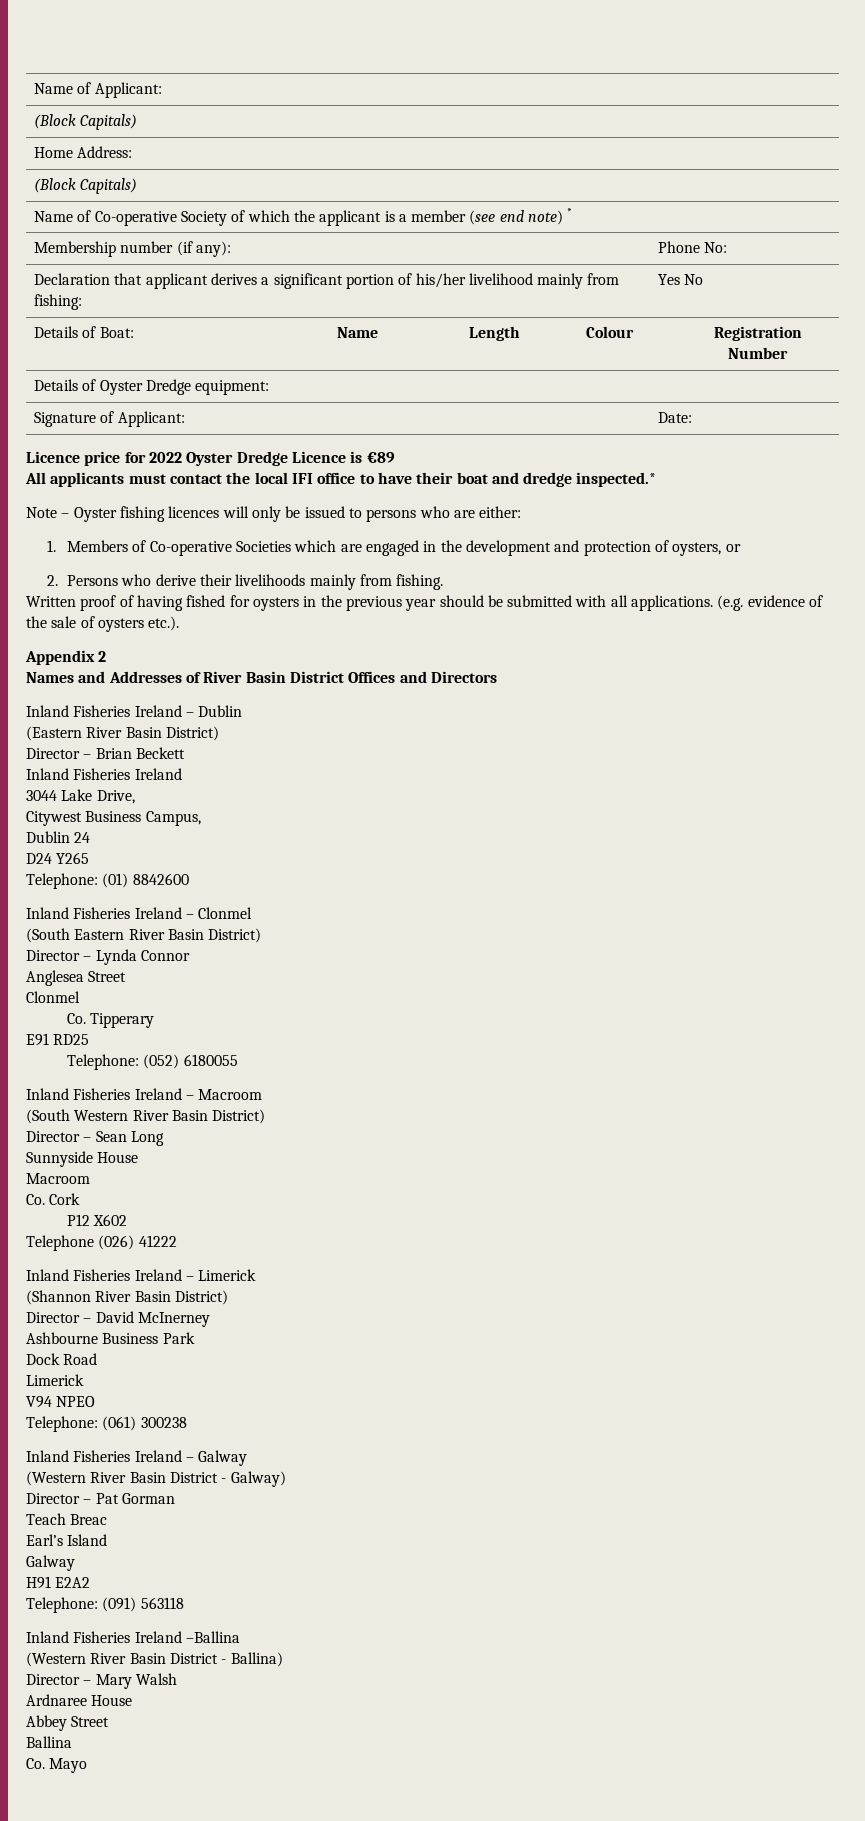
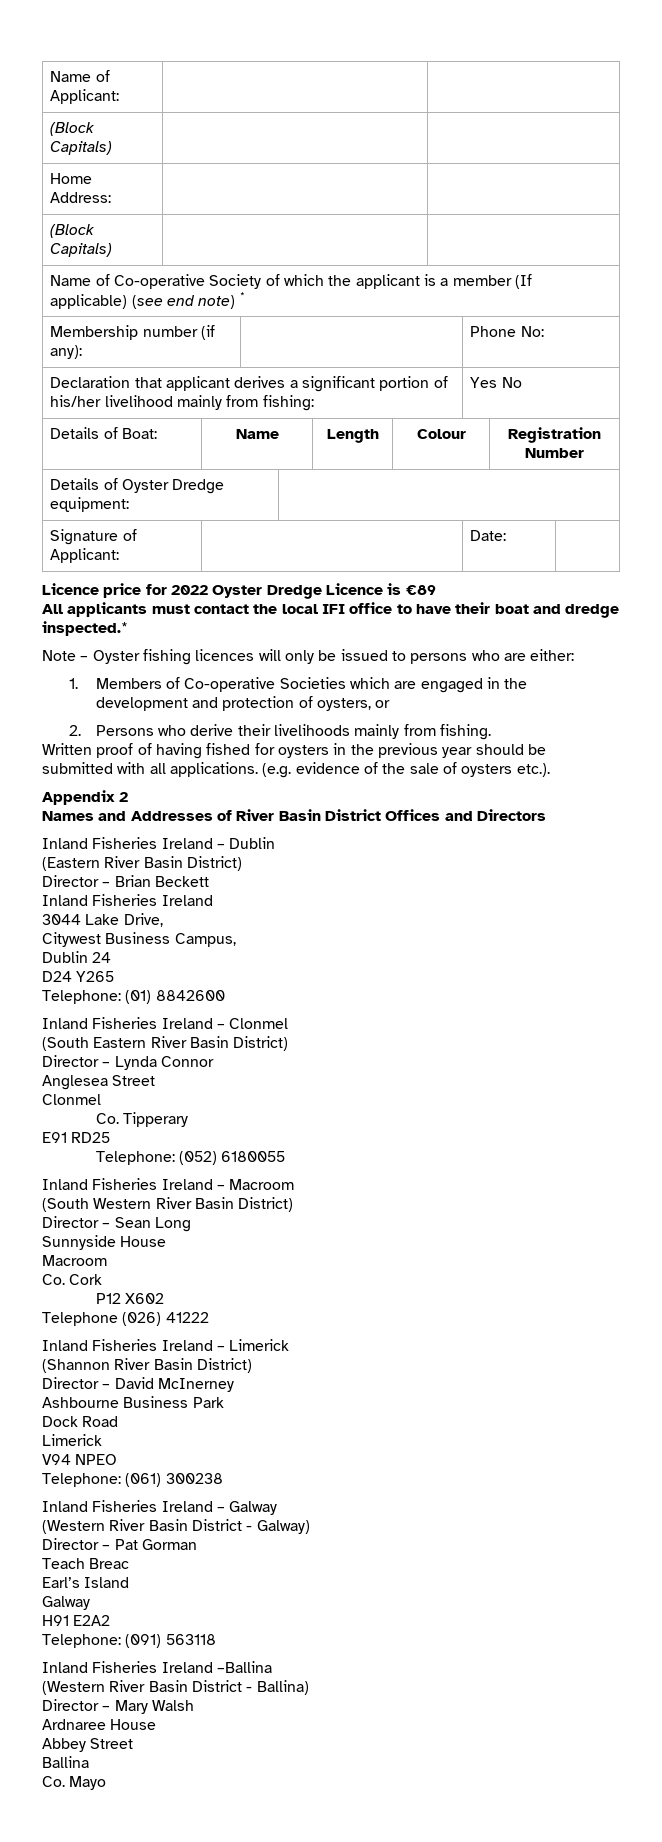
(467, 216) none -> [514,274,532,289] [50,294,128,309] (If applicable)

